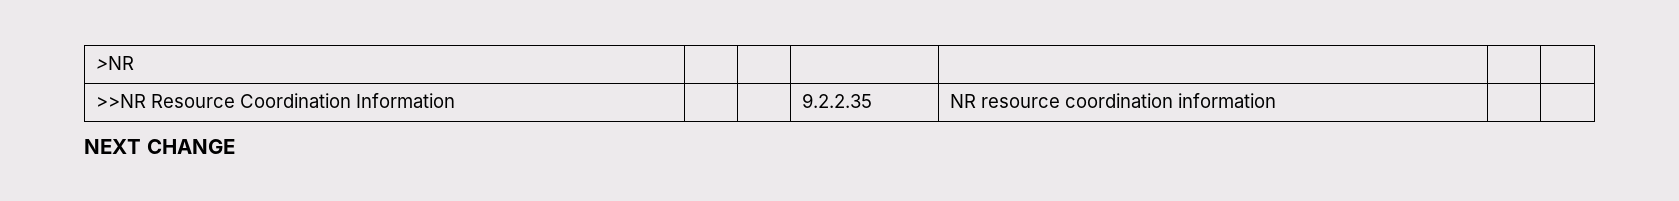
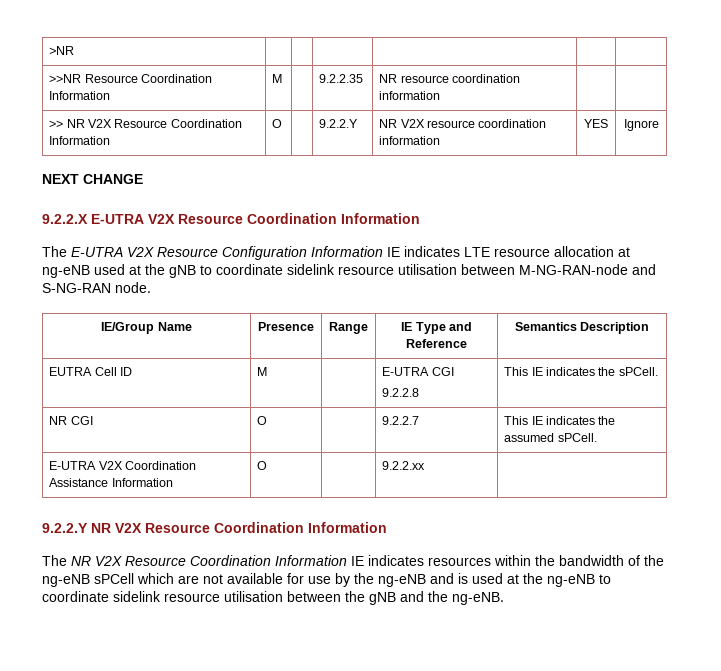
(456, 100) none -> [272,74,283,83] M
[84,139,235,154] // NEXT CHANGE -> [49,119,242,128] [49,136,111,145] [272,119,283,128] [319,119,359,128] [379,119,547,128] [379,136,441,145] [584,119,608,128] [623,119,659,131] [42,174,143,184] [42,213,420,224] [42,246,630,260] [42,264,656,278] [42,282,151,293] [101,322,192,334] [258,322,314,331] [329,322,368,334] [401,322,472,334] [406,339,467,348] [514,322,650,334] [49,367,132,376] [257,367,268,376] [382,367,454,376] [382,388,420,397] [504,367,658,376] [49,416,93,425] [257,416,268,425] [382,416,420,425] [504,416,616,425] [504,433,597,442] [49,461,196,470] [49,478,173,487] [257,461,268,470] [382,461,426,470] [42,522,387,533] [42,555,664,566] [42,573,611,587] [42,591,504,605] // >> NR V2X Resource Coordination Information | O | | 9.2.2.Y | NR V2X resource coordination information | YES | Ignore // NEXT CHANGE // 9.2.2.X E-UTRA V2X Resource Coordination Information // The E-UTRA V2X Resource Configuration Information IE indicates LTE resource allocation at ng-eNB used at the gNB to coordinate sidelink resource utilisation between M-NG-RAN-node and S-NG-RAN node. // IE/Group Name | Presence | Range | IE Type and Reference | Semantics Description // EUTRA Cell ID | M | | E-UTRA CGI // 9.2.2.8 | This IE indicates the sPCell. // NR CGI | O | | 9.2.2.7 | This IE indicates the assumed sPCell. // E-UTRA V2X Coordination Assistance Information | O | | 9.2.2.xx | // 9.2.2.Y NR V2X Resource Coordination Information // The NR V2X Resource Coordination Information IE indicates resources within the bandwidth of the ng-eNB sPCell which are not available for use by the ng-eNB and is used at the ng-eNB to coordinate sidelink resource utilisation between the gNB and the ng-eNB.

